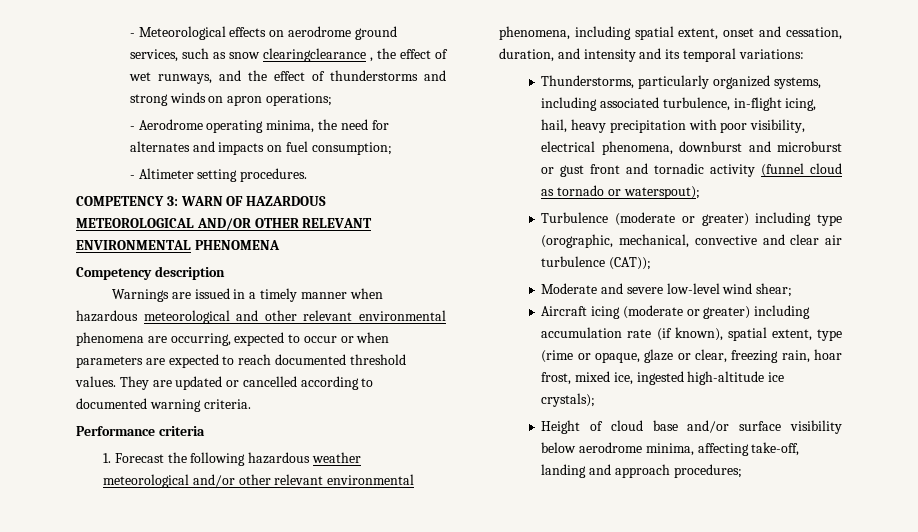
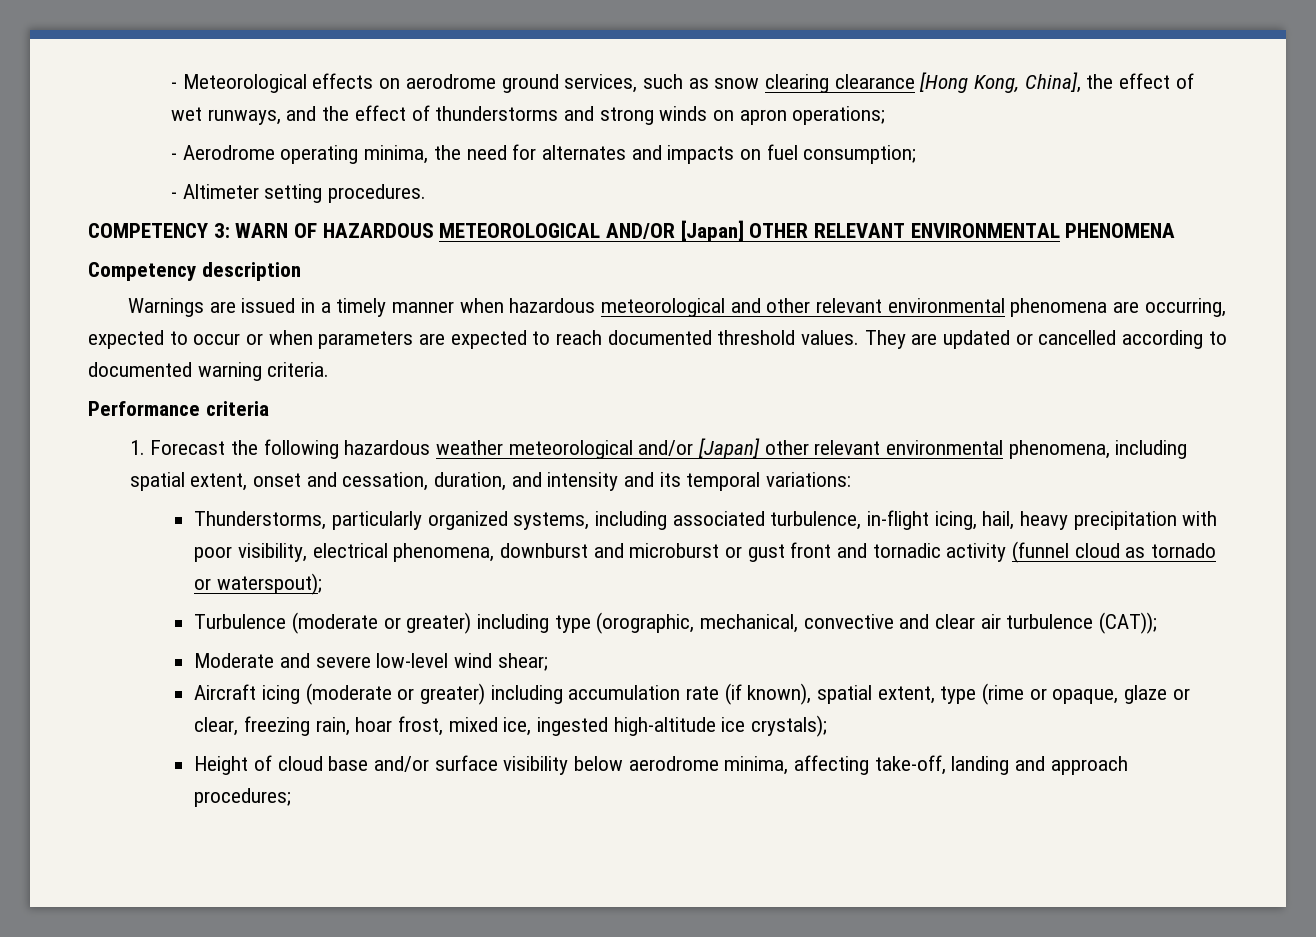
[262,48,373,62] clearingclearance , -> [764,72,1081,93] clearing clearance [Hong Kong, China],
(251, 224) none -> [680,220,744,242] [Japan]
(235, 480) none -> [697,438,760,459] [Japan]

